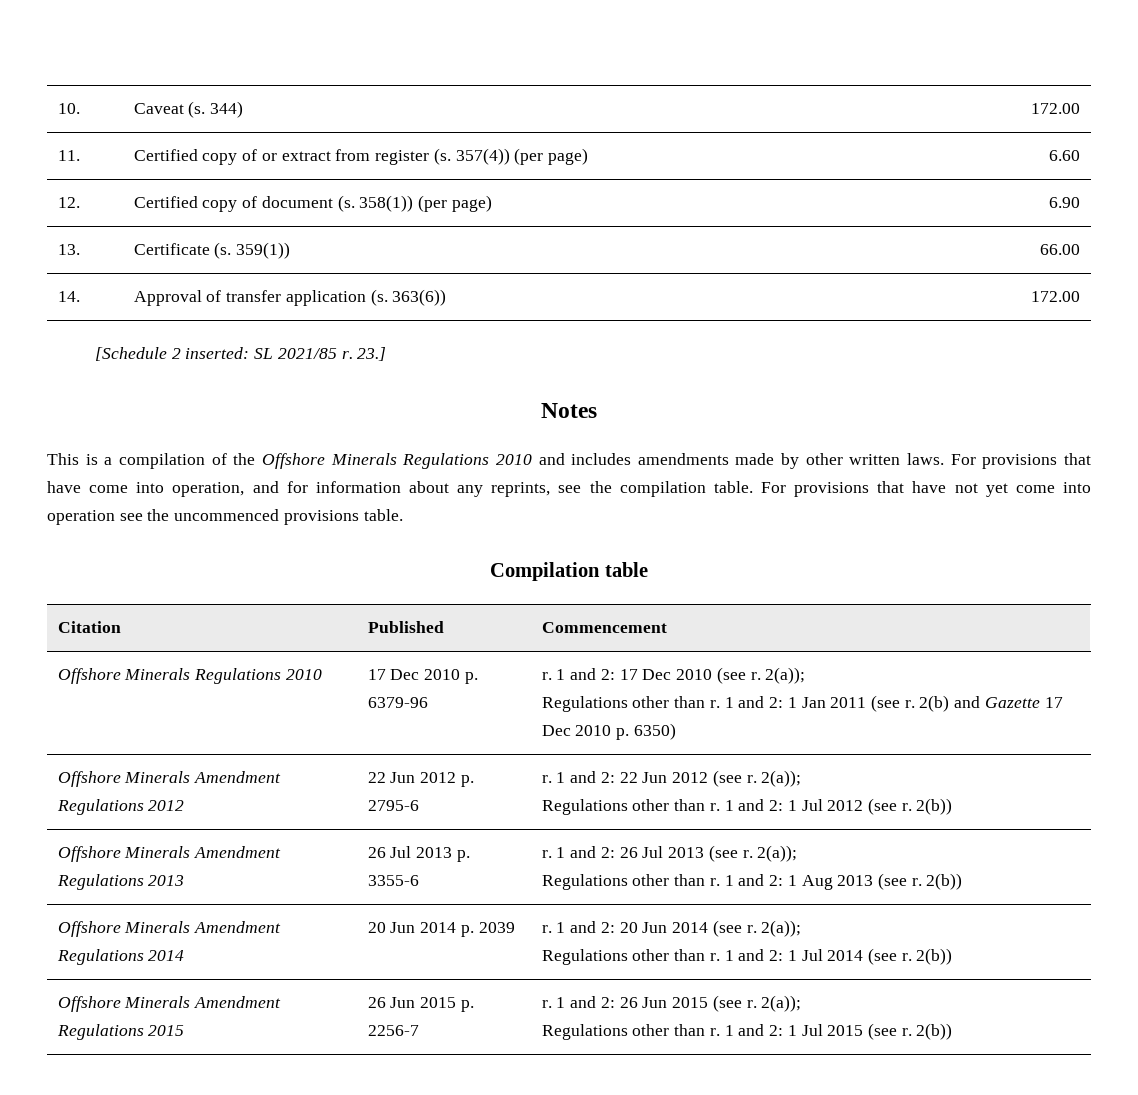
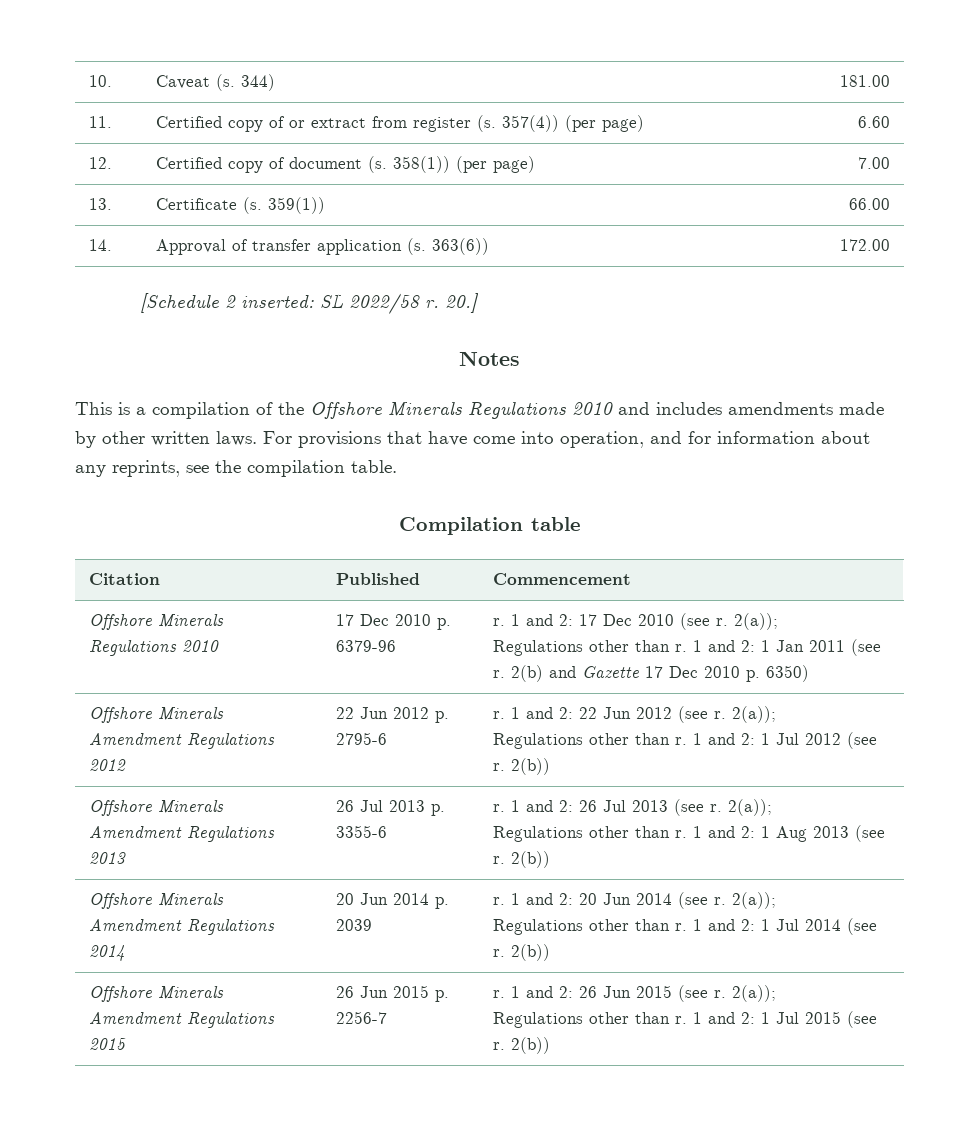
[1031,103,1081,114] 172.00 -> [839,75,890,87] 181.00
[1049,197,1081,208] 6.90 -> [857,157,890,169] 7.00
[277,347,387,361] 2021/85 r. 23.] -> [349,293,480,314] 2022/58 r. 20.]
[761,481,1091,497] [47,509,403,525] For provisions that have not yet come into operation see the uncommenced provisions table. -> (397, 466) none

